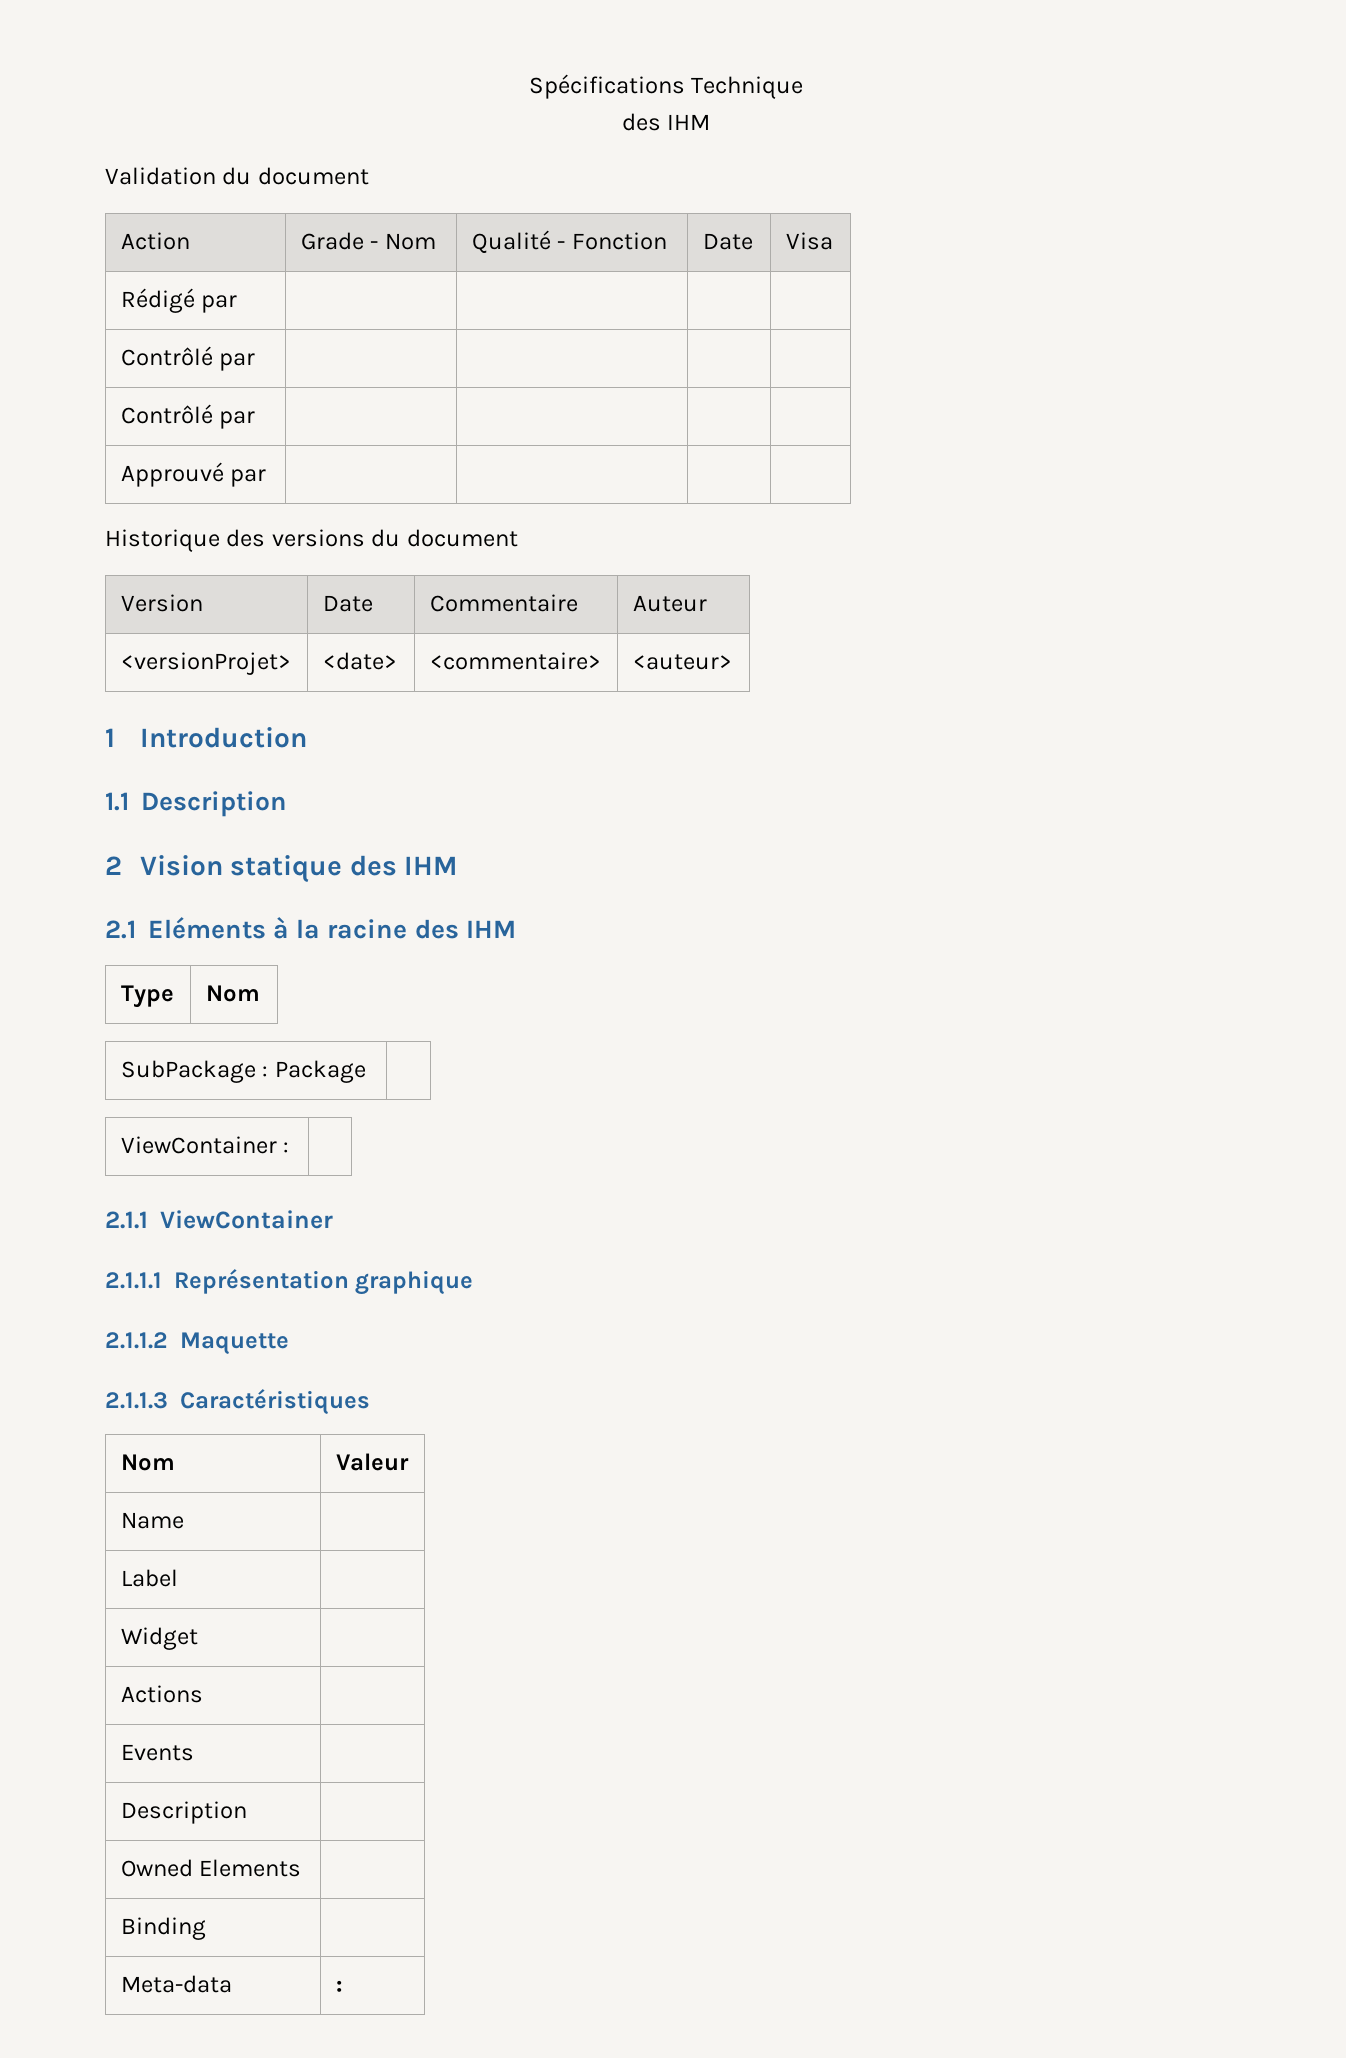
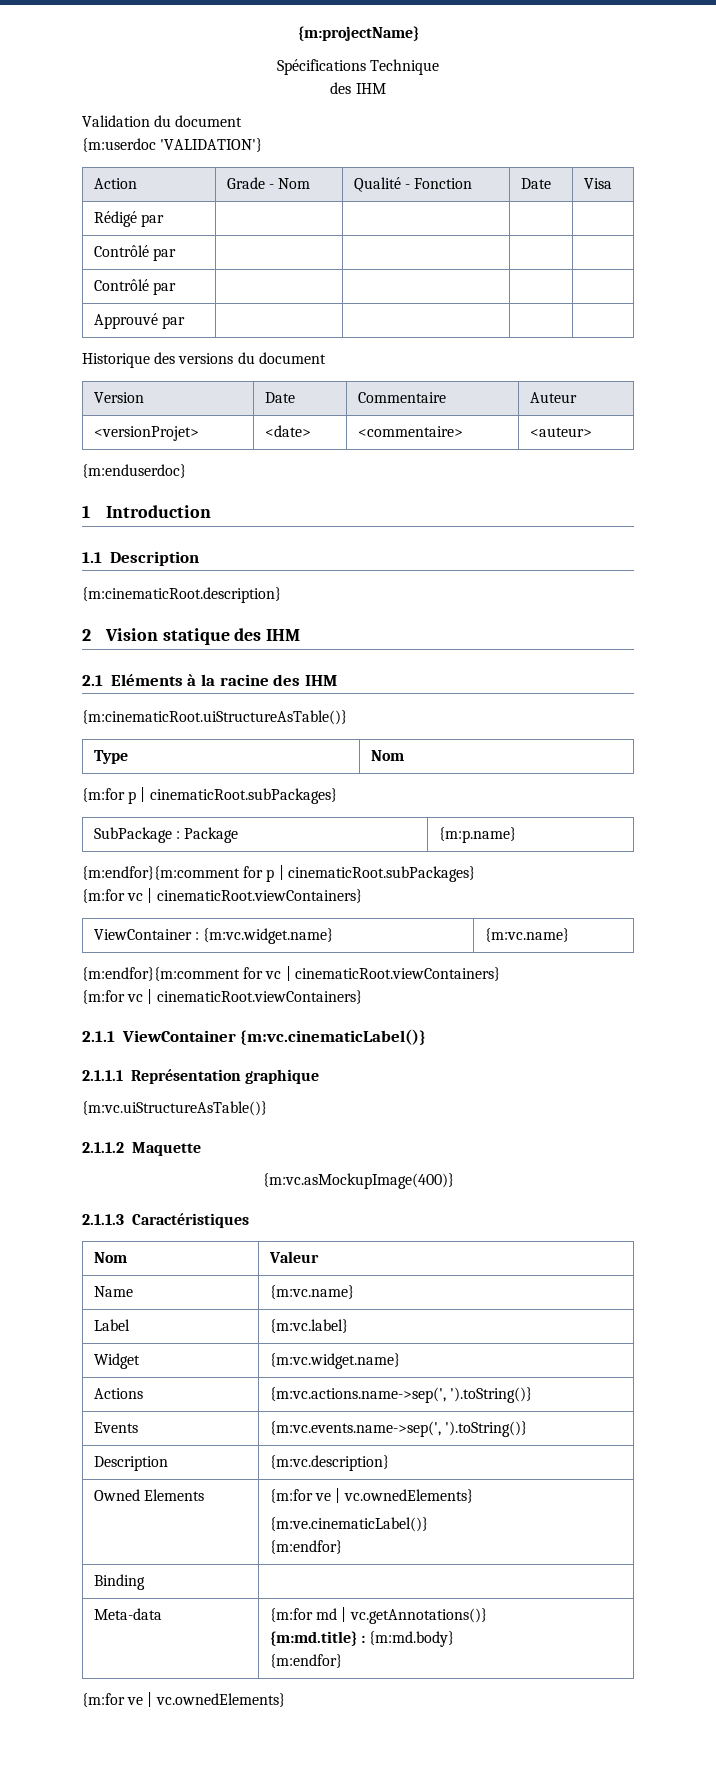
(528, 86) none -> [297,26,419,41] {m:projectName} //
(369, 176) none -> [82,138,263,152] // {m:userdoc 'VALIDATION'}
(732, 662) none -> [82,464,186,478] // {m:enduserdoc}
(287, 804) none -> [82,587,281,603] // {m:cinematicRoot.description}
(516, 929) none -> [82,710,347,725] // {m:cinematicRoot.uiStructureAsTable()}
(260, 993) none -> [82,787,337,804] // {m:for p | cinematicRoot.subPackages}
[120,1136,290,1154] // ViewContainer : | -> [438,827,516,843] [82,865,475,882] [82,888,362,903] [93,928,334,944] [484,928,569,942] [82,966,500,981] [82,989,362,1004] {m:p.name} // {m:endfor}{m:comment for p | cinematicRoot.subPackages} // {m:for vc | cinematicRoot.viewContainers} // ViewContainer : {m:vc.widget.name} | {m:vc.name} // {m:endfor}{m:comment for vc | cinematicRoot.viewContainers} // {m:for vc | cinematicRoot.viewContainers}
(333, 1219) none -> [240,1029,427,1045] {m:vc.cinematicLabel()}
(474, 1282) none -> [82,1101,267,1116] // {m:vc.uiStructureAsTable()}
(289, 1343) none -> [262,1173,454,1189] // {m:vc.asMockupImage(400)}
(184, 1520) none -> [269,1285,354,1299] {m:vc.name}
(178, 1578) none -> [269,1319,348,1333] {m:vc.label}
(198, 1638) none -> [269,1353,400,1369] {m:vc.widget.name}
(203, 1694) none -> [269,1387,533,1403] {m:vc.actions.name->sep(', ').toString()}
(194, 1752) none -> [269,1421,528,1437] {m:vc.events.name->sep(', ').toString()}
(247, 1812) none -> [269,1455,389,1471] {m:vc.description}
[120,1917,206,1940] [120,1975,232,1993] [335,1980,342,1992] // Binding | // Meta-data | : -> [269,1488,473,1503] [269,1517,428,1532] [269,1540,342,1554] [93,1574,145,1590] [93,1608,162,1620] [269,1607,487,1624] [269,1631,455,1647] [269,1654,342,1668] [82,1692,285,1707] {m:for ve | vc.ownedElements} // {m:ve.cinematicLabel()} // {m:endfor} // Binding | // Meta-data | {m:for md | vc.getAnnotations()} // {m:md.title} : {m:md.body} // {m:endfor} // {m:for ve | vc.ownedElements}

